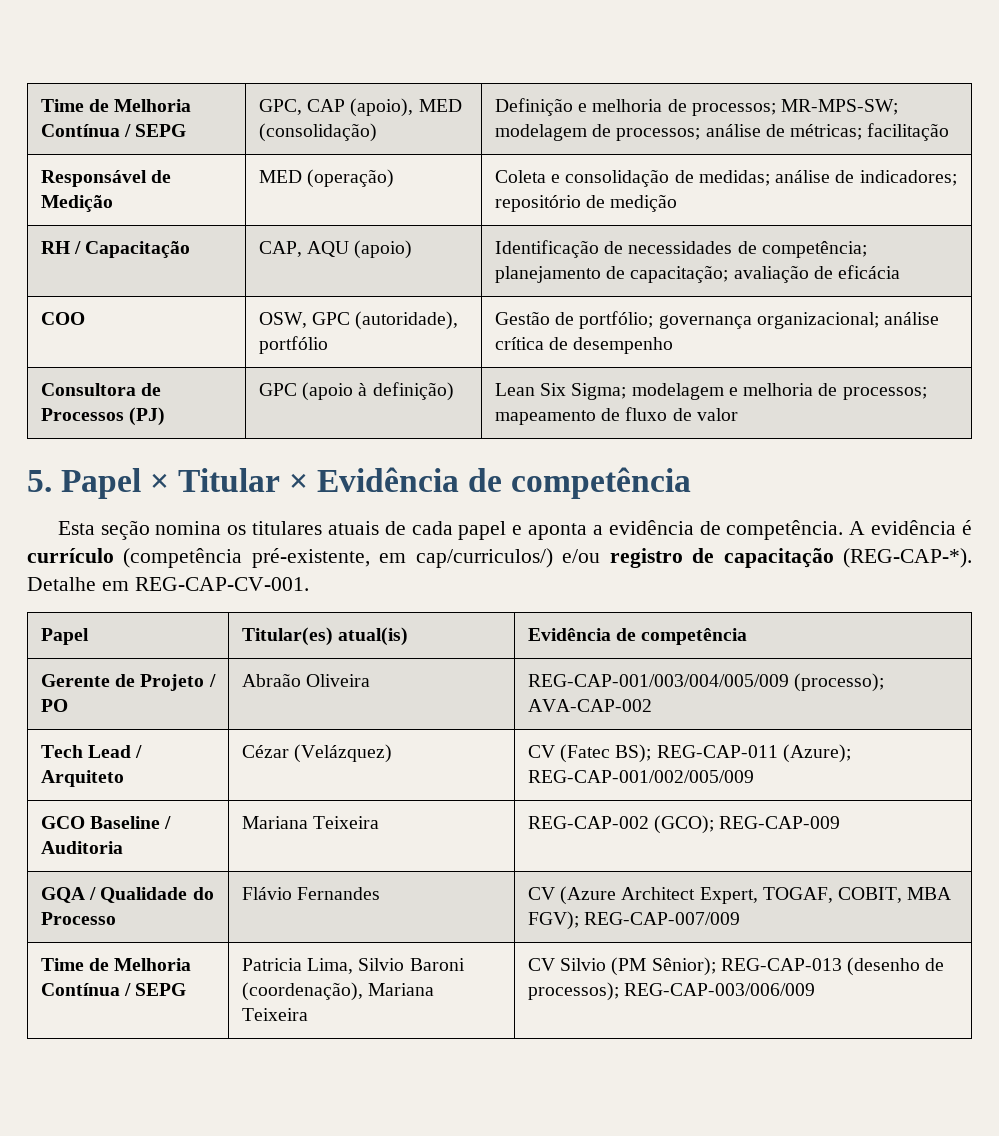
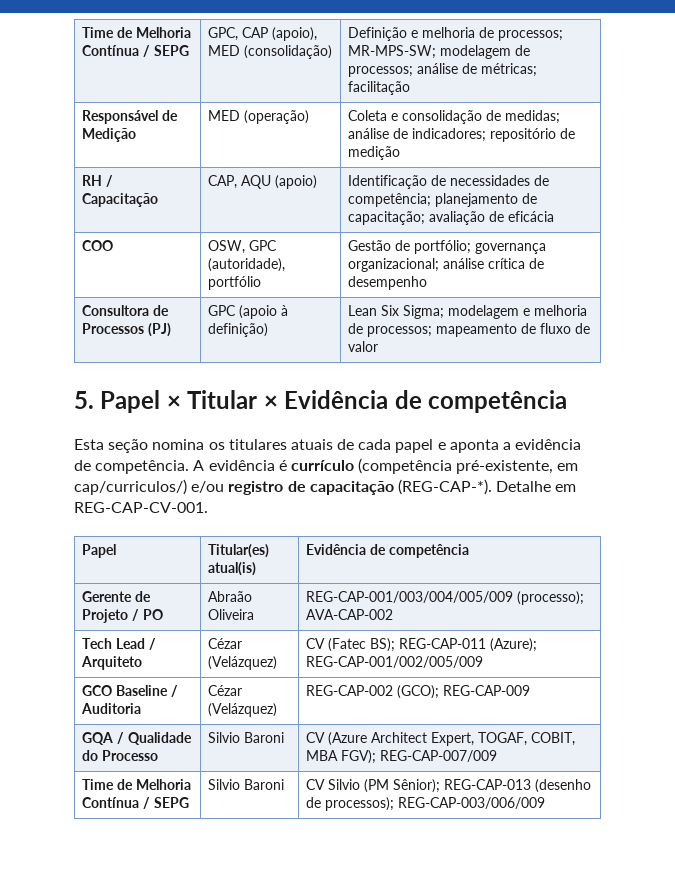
[241,816,380,829] Mariana Teixeira -> [208,685,243,696] [208,703,278,717] Cézar (Velázquez)
[241,887,381,900] Flávio Fernandes -> [208,732,285,743] Silvio Baroni
[241,958,465,974] [241,982,435,1001] [241,1008,308,1021] Patricia Lima, Silvio Baroni (coordenação), Mariana Teixeira -> [208,779,285,790] Silvio Baroni

